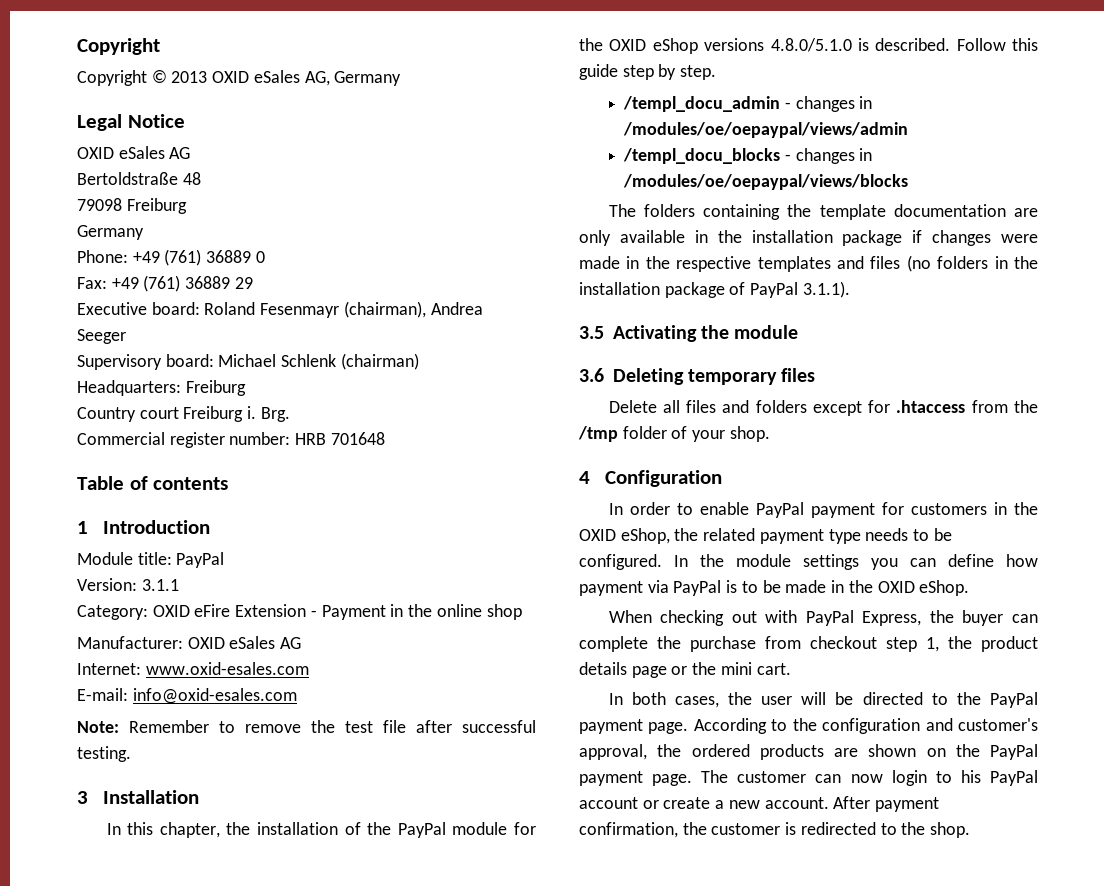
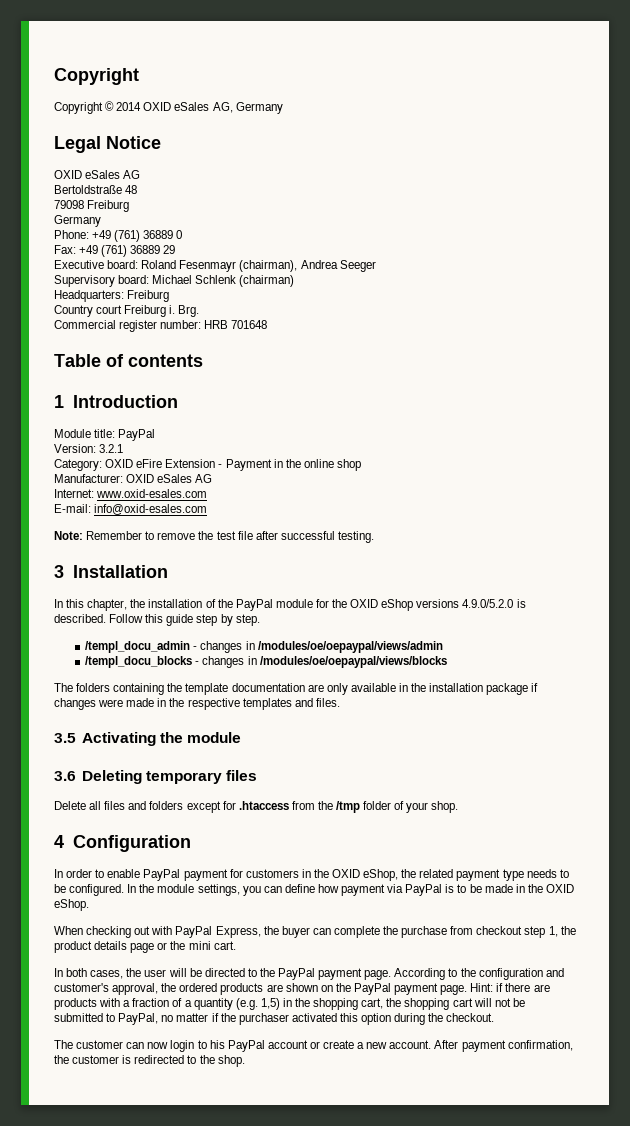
[171,71,208,83] 2013 -> [116,102,142,111] 2014
[141,579,179,591] 3.1.1 -> [99,444,124,453] 3.2.1
[770,38,852,52] 4.8.0/5.1.0 -> [462,599,514,608] 4.9.0/5.2.0
[870,255,1038,272] [579,281,850,298] files (no folders in the installation package of PayPal 3.1.1). -> [315,698,340,707] files.
[803,554,859,570] settings -> [197,884,240,896] settings,
(693, 780) none -> [470,983,550,992] [54,998,525,1010] [54,1013,495,1025] Hint: if there are products with a fraction of a quantity (e.g. 1,5) in the shopping cart, the shopping cart will not be submitted to PayPal, no matter if the purchaser activated this option during the checkout. //

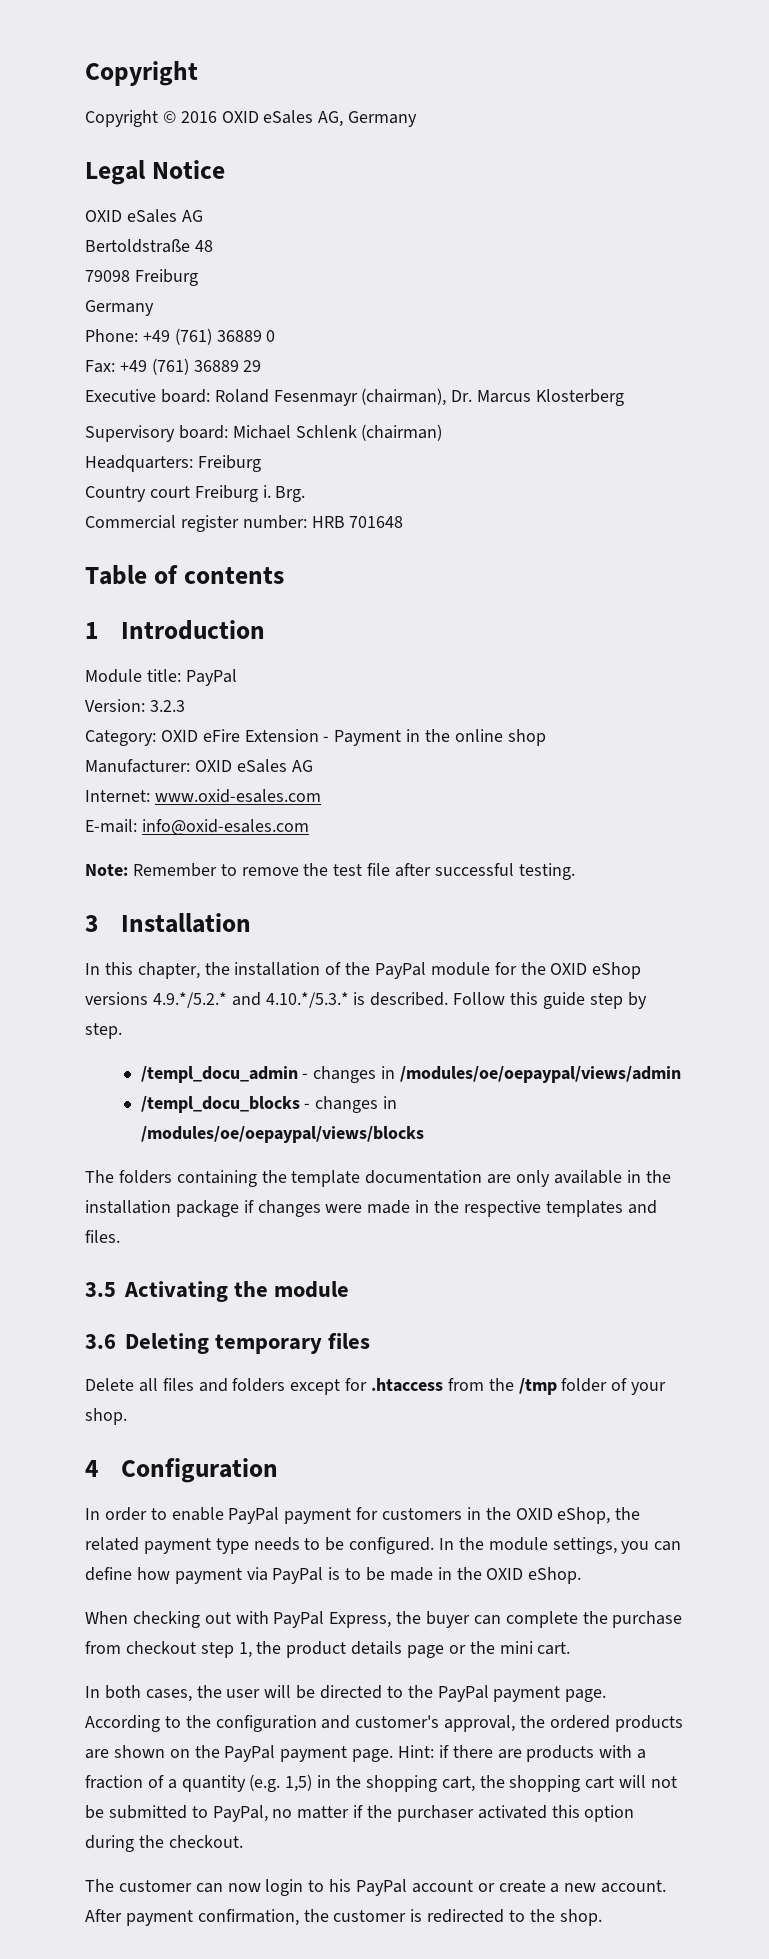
[116,102,142,111] 2014 -> [180,111,217,123] 2016
[300,260,376,272] Andrea Seeger -> [451,389,625,406] Dr. Marcus Klosterberg
[99,444,124,453] 3.2.1 -> [149,700,185,712] 3.2.3
[462,599,514,608] 4.9.0/5.2.0 -> [152,992,349,1008] 4.9.*/5.2.* and 4.10.*/5.3.*

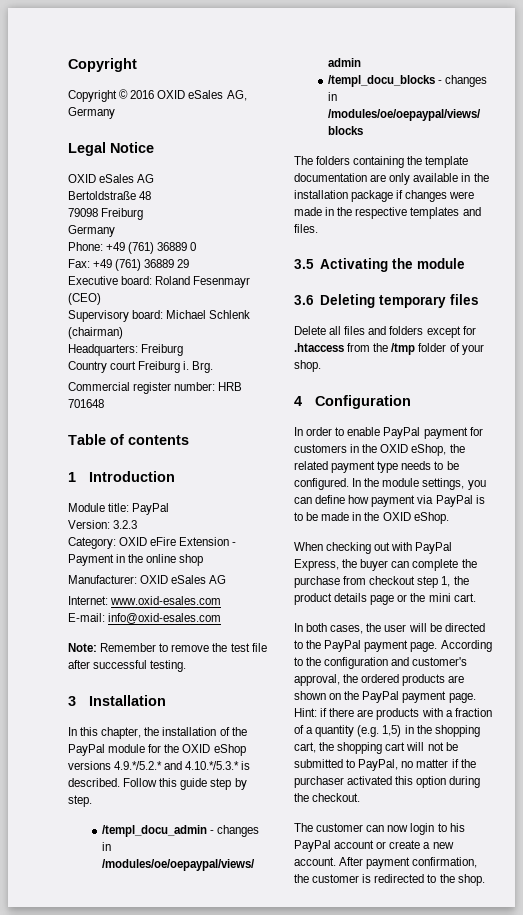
[361,388,625,406] (chairman), Dr. Marcus Klosterberg -> [68,293,101,305] (CEO)

